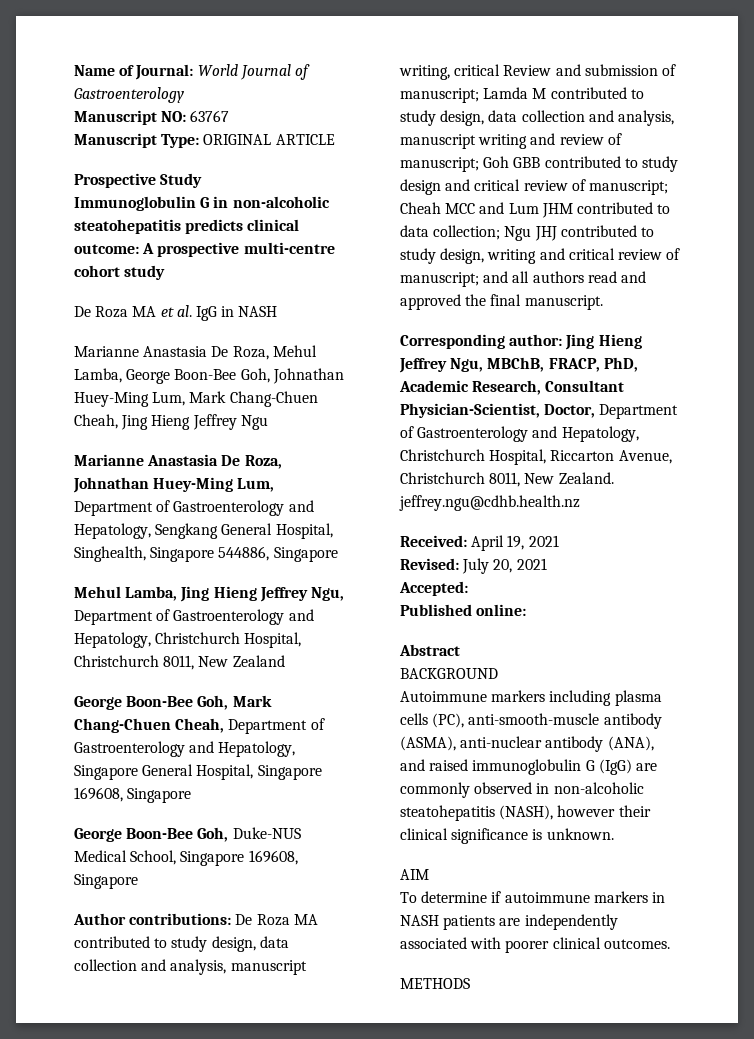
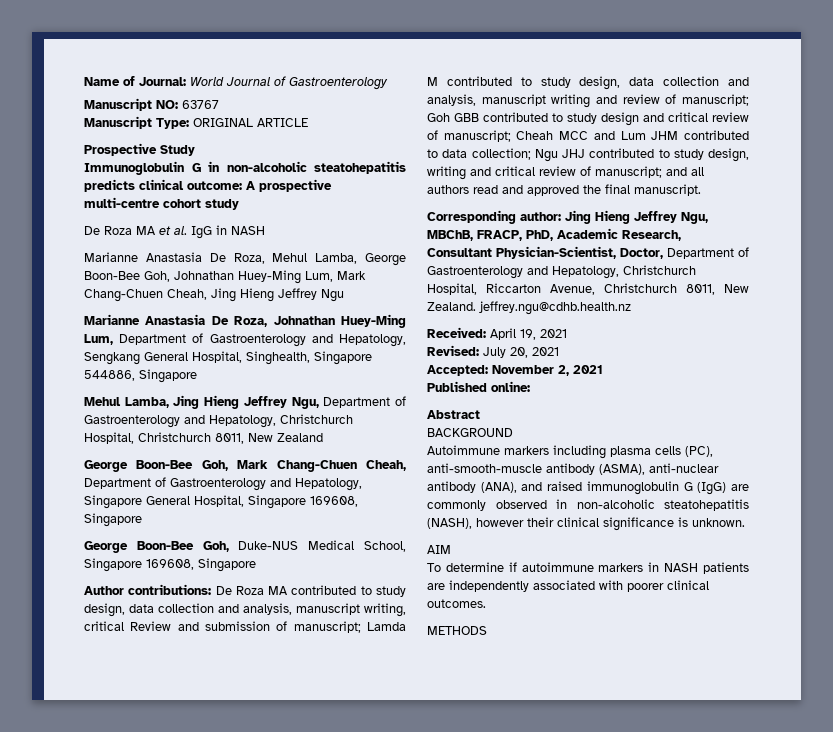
(468, 588) none -> [492,365,603,376] November 2, 2021

